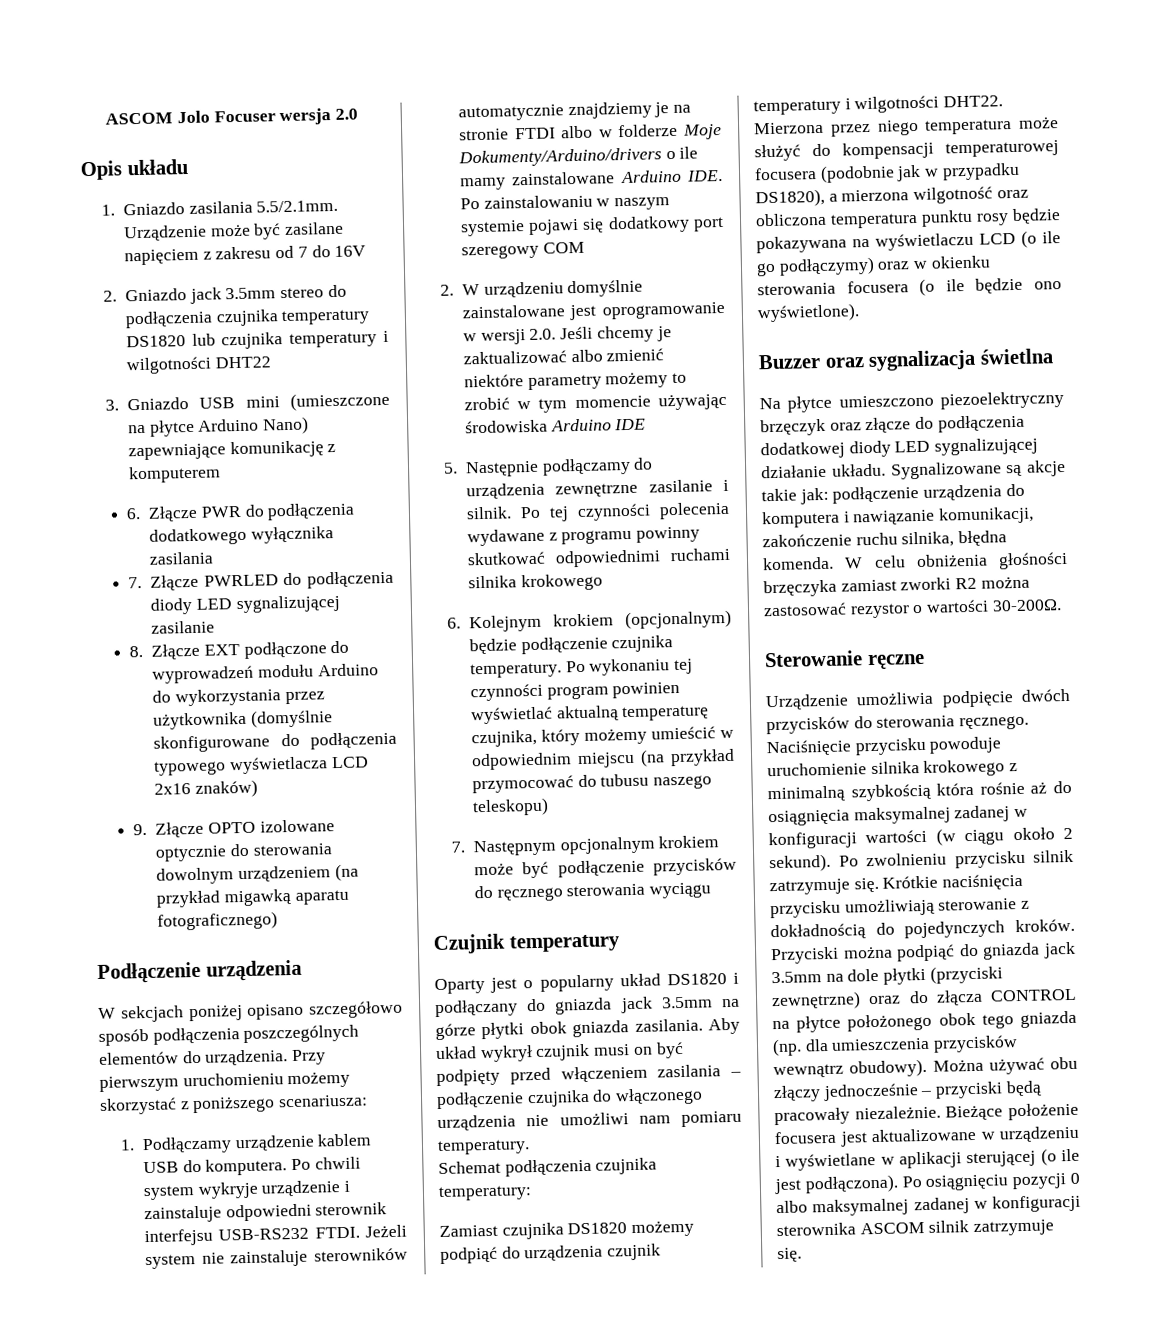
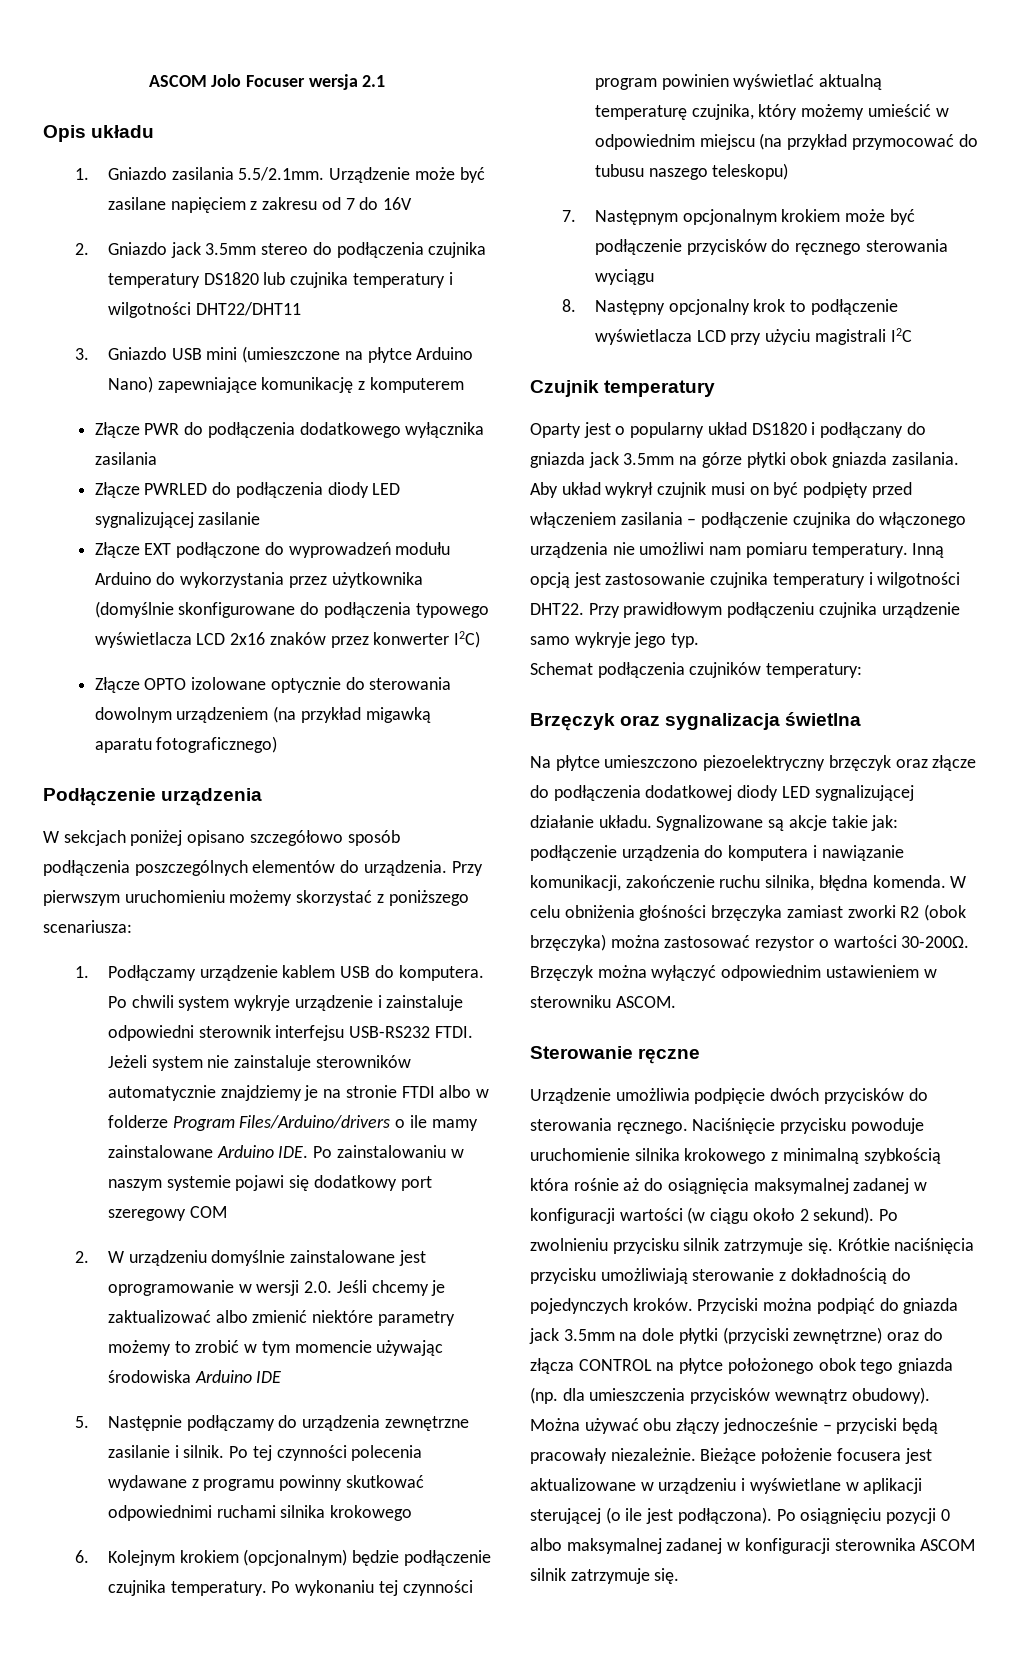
[334,108,358,120] 2.0 -> [362,75,386,87] 2.1
[214,356,271,369] DHT22 -> [195,302,301,316] DHT22/DHT11
[126,508,142,520] 6. -> (464, 385) none
[128,576,143,589] 7. -> (157, 458) none
[129,645,144,658] 8. -> (261, 518) none
[194,779,258,798] [133,823,148,836] znaków) // 9. -> [269,631,481,648] znaków przez konwerter I2C) //
[683,123,722,140] [457,147,662,168] Moje Dokumenty/Arduino/drivers -> [172,1115,391,1131] Program Files/Arduino/drivers
(712, 890) none -> [562,299,898,315] [594,328,912,345] // 8. Następny opcjonalny krok to podłączenie wyświetlacza LCD przy użyciu magistrali I2C
[438,1157,658,1177] [438,1185,532,1202] [439,1220,695,1240] [440,1243,662,1265] [753,95,1004,116] [754,117,1059,137] [754,140,1059,162] [754,162,1020,183] [755,186,1029,208] [755,208,1061,229] [756,230,1061,254] [756,255,991,277] [757,277,1062,296] [757,303,860,323] [758,353,821,370] // Schemat podłączenia czujnika temperatury: // Zamiast czujnika DS1820 możemy podpiąć do urządzenia czujnik temperatury i wilgotności DHT22. Mierzona przez niego temperatura może służyć do kompensacji temperaturowej focusera (podobnie jak w przypadku DS1820), a mierzona wilgotność oraz obliczona temperatura punktu rosy będzie pokazywana na wyświetlaczu LCD (o ile go podłączymy) oraz w okienku sterowania focusera (o ile będzie ono wyświetlone). // Buzzer -> [912,543,945,558] [530,572,961,588] [530,602,960,618] [530,632,700,648] [530,662,863,678] [530,713,615,731] Inną opcją jest zastosowanie czujnika temperatury i wilgotności DHT22. Przy prawidłowym podłączeniu czujnika urządzenie samo wykryje jego typ. // Schemat podłączenia czujników temperatury: // Brzęczyk
(978, 583) none -> [924,904,967,921] [530,934,606,951] (obok brzęczyka)
(1062, 605) none -> [530,965,937,981] [530,995,676,1008] Brzęczyk można wyłączyć odpowiednim ustawieniem w sterowniku ASCOM.

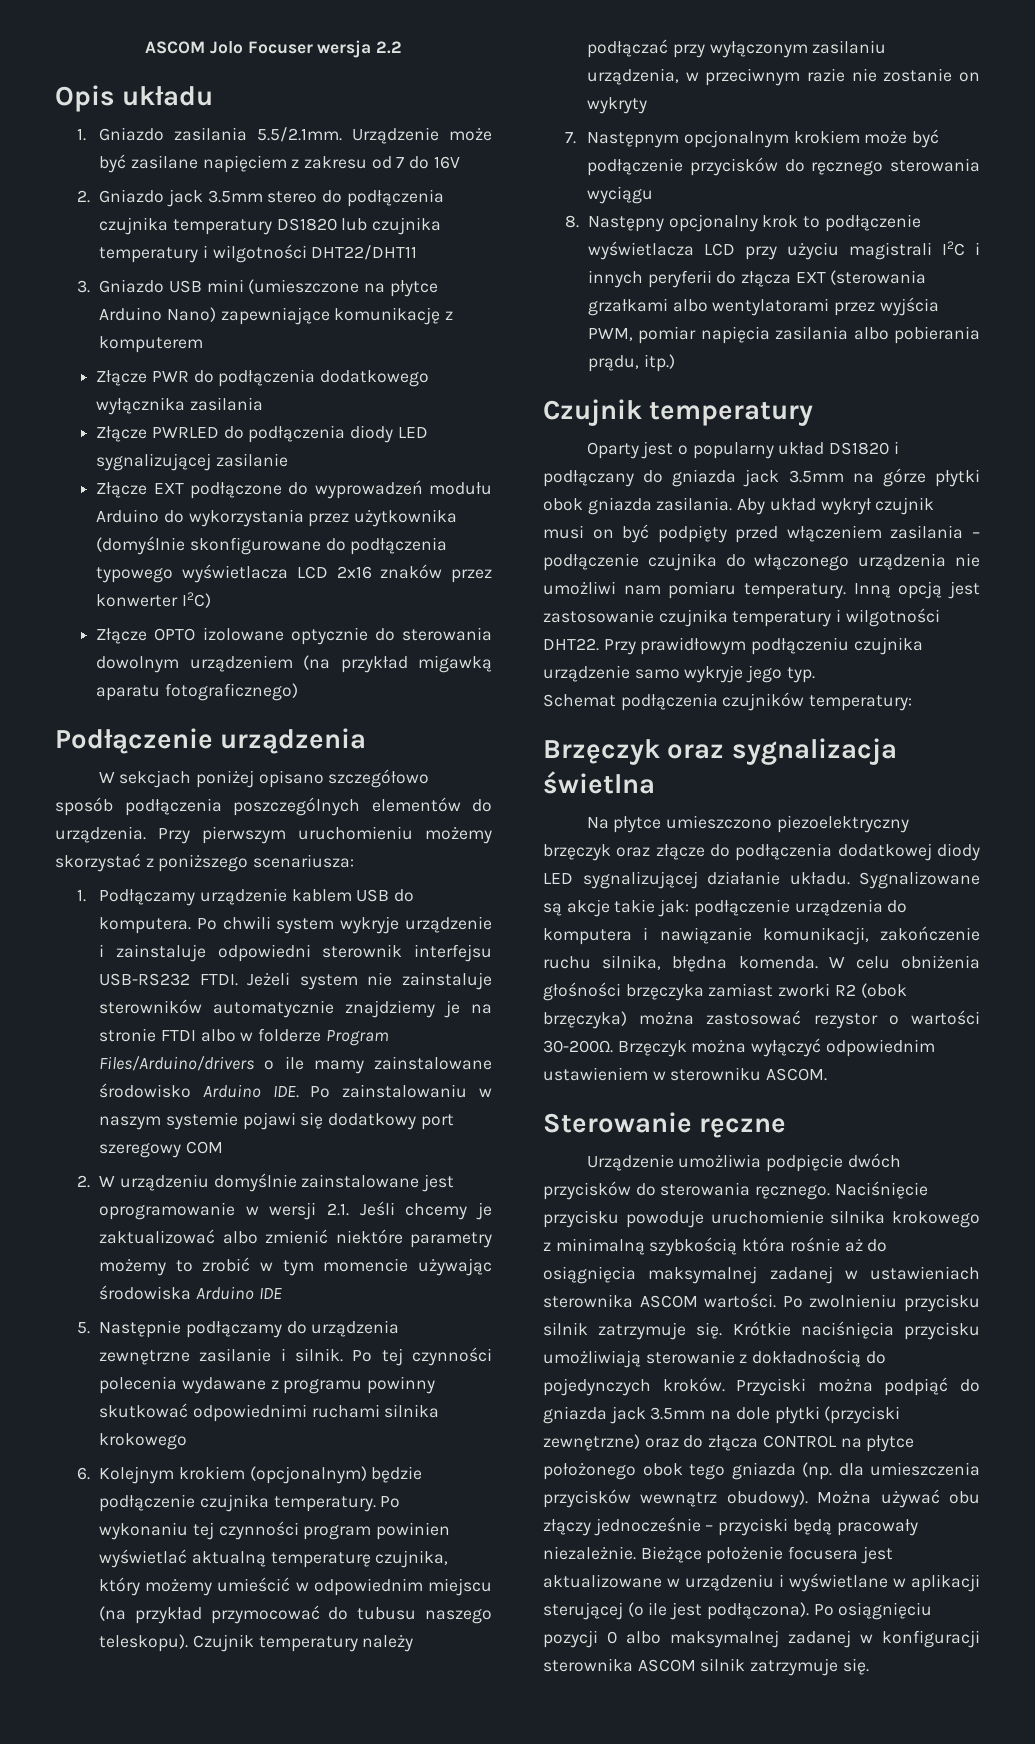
[362,75,386,87] 2.1 -> [375,41,402,54] 2.2
(213, 1151) none -> [99,1083,192,1098] środowisko
[304,1281,333,1293] 2.0. -> [327,1203,350,1216] 2.1.
[712,163,789,180] teleskopu) -> [99,1634,414,1652] [587,39,887,58] [587,68,980,86] [587,97,648,114] teleskopu). Czujnik temperatury należy podłączać przy wyłączonym zasilaniu urządzenia, w przeciwnym razie nie zostanie on wykryty
(912, 335) none -> [975,242,980,255] [587,270,927,288] [587,297,939,316] [587,326,980,344] [587,354,675,372] i innych peryferii do złącza EXT (sterowania grzałkami albo wentylatorami przez wyjścia PWM, pomiar napięcia zasilania albo pobierania prądu, itp.)
[530,1207,875,1224] konfiguracji wartości (w ciągu około 2 sekund). -> [870,1266,980,1280] [543,1293,777,1308] ustawieniach sterownika ASCOM wartości.

